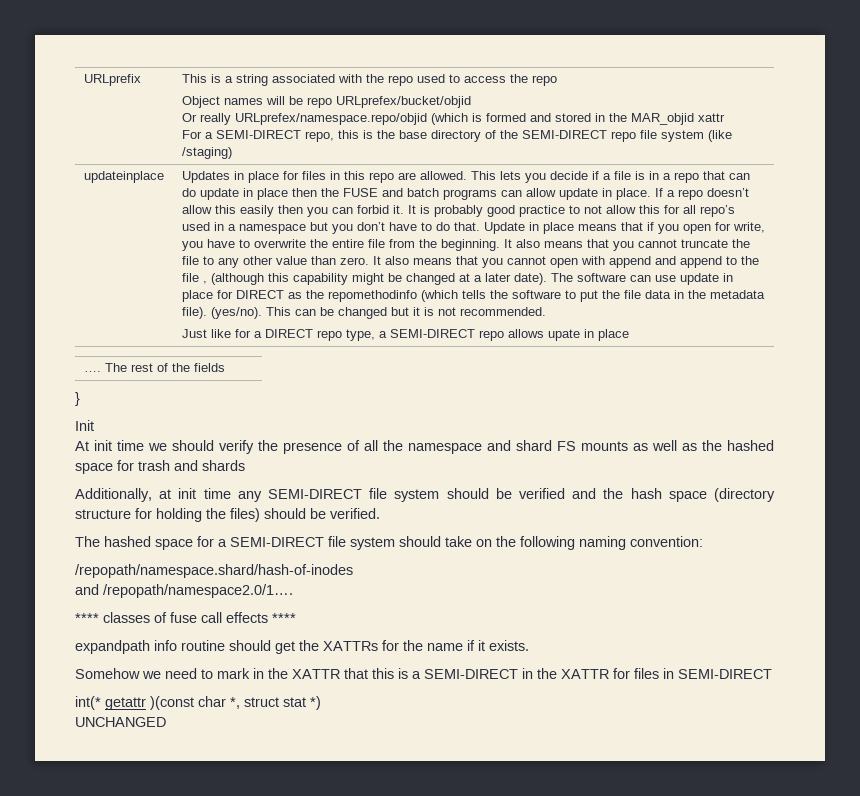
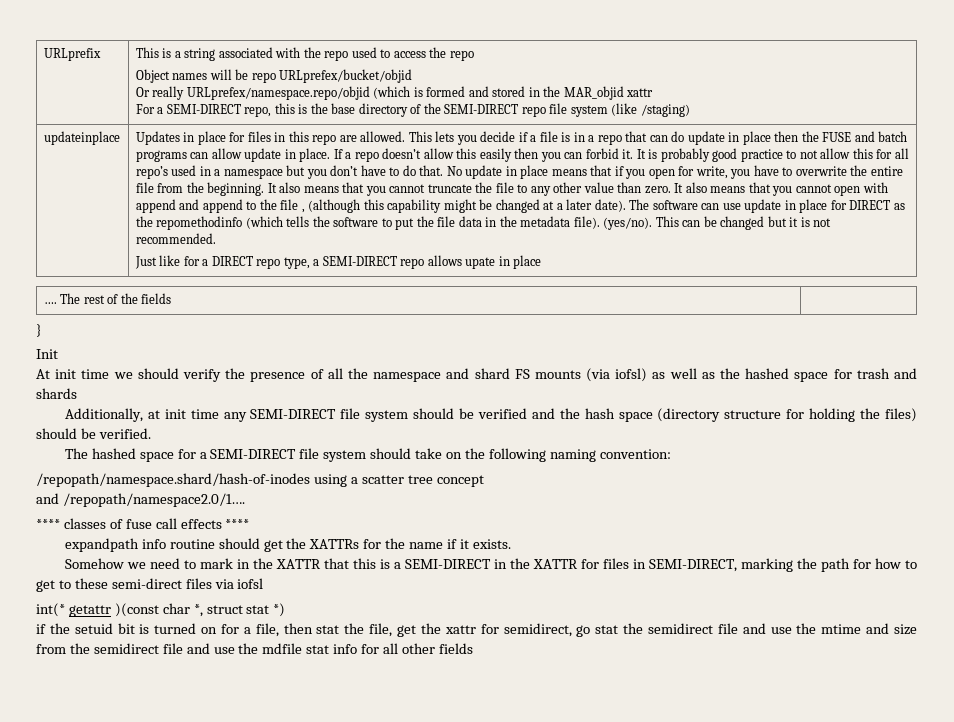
[483,222,525,234] Update -> [446,165,503,179] No update
(628, 446) none -> [586,368,648,382] (via iofsl)
(353, 571) none -> [313,474,484,487] using a scatter tree concept
[678,669,772,679] SEMI-DIRECT -> [648,558,917,572] [36,578,264,592] SEMI-DIRECT, marking the path for how to get to these semi-direct files via iofsl
[75,717,166,727] UNCHANGED -> [36,623,917,637] [36,643,473,654] if the setuid bit is turned on for a file, then stat the file, get the xattr for semidirect, go stat the semidirect file and use the mtime and size from the semidirect file and use the mdfile stat info for all other fields

